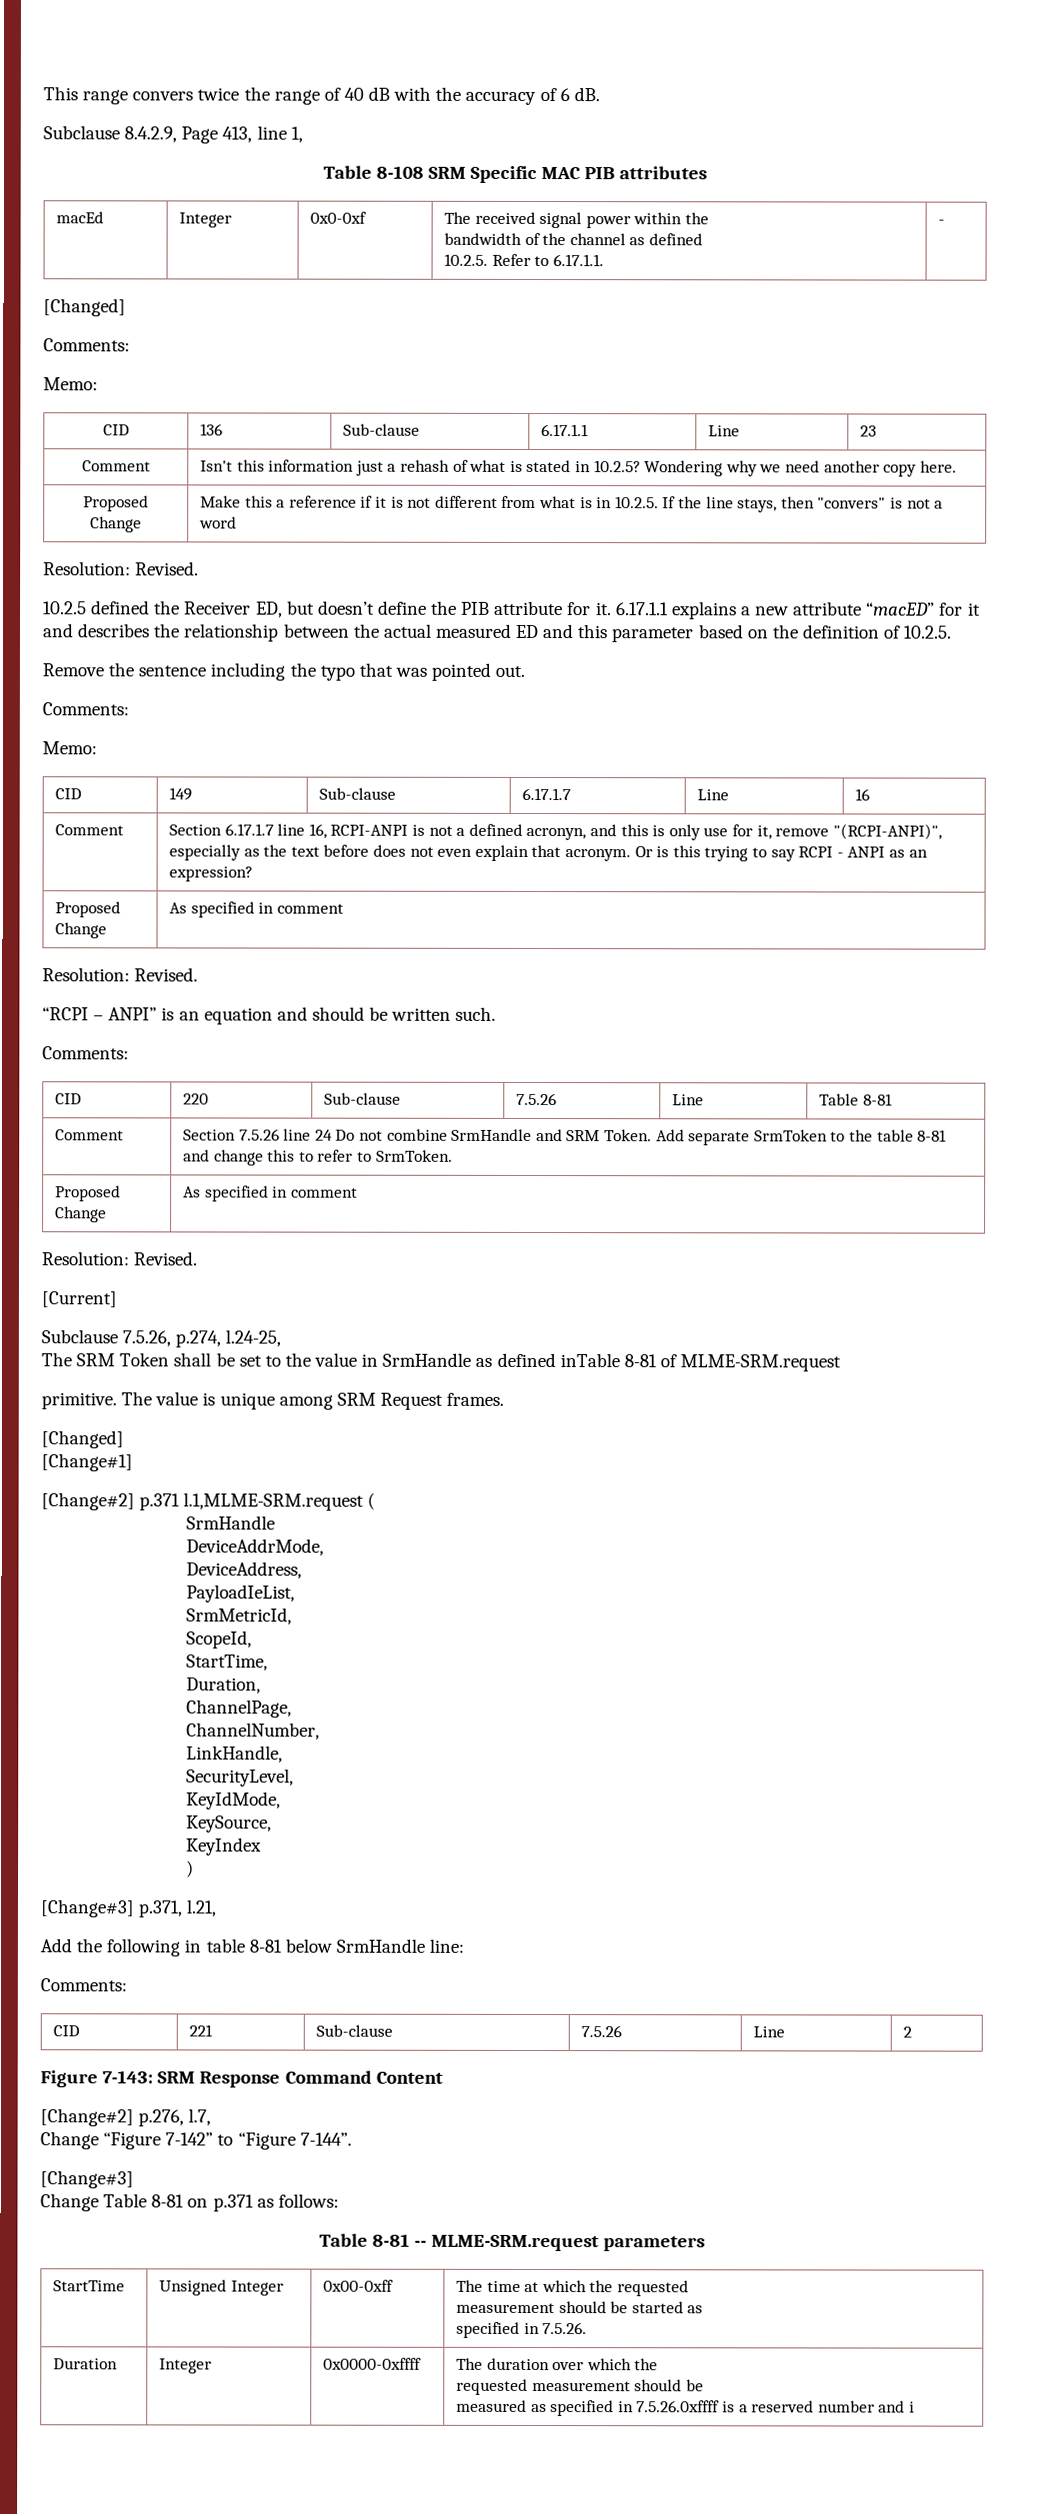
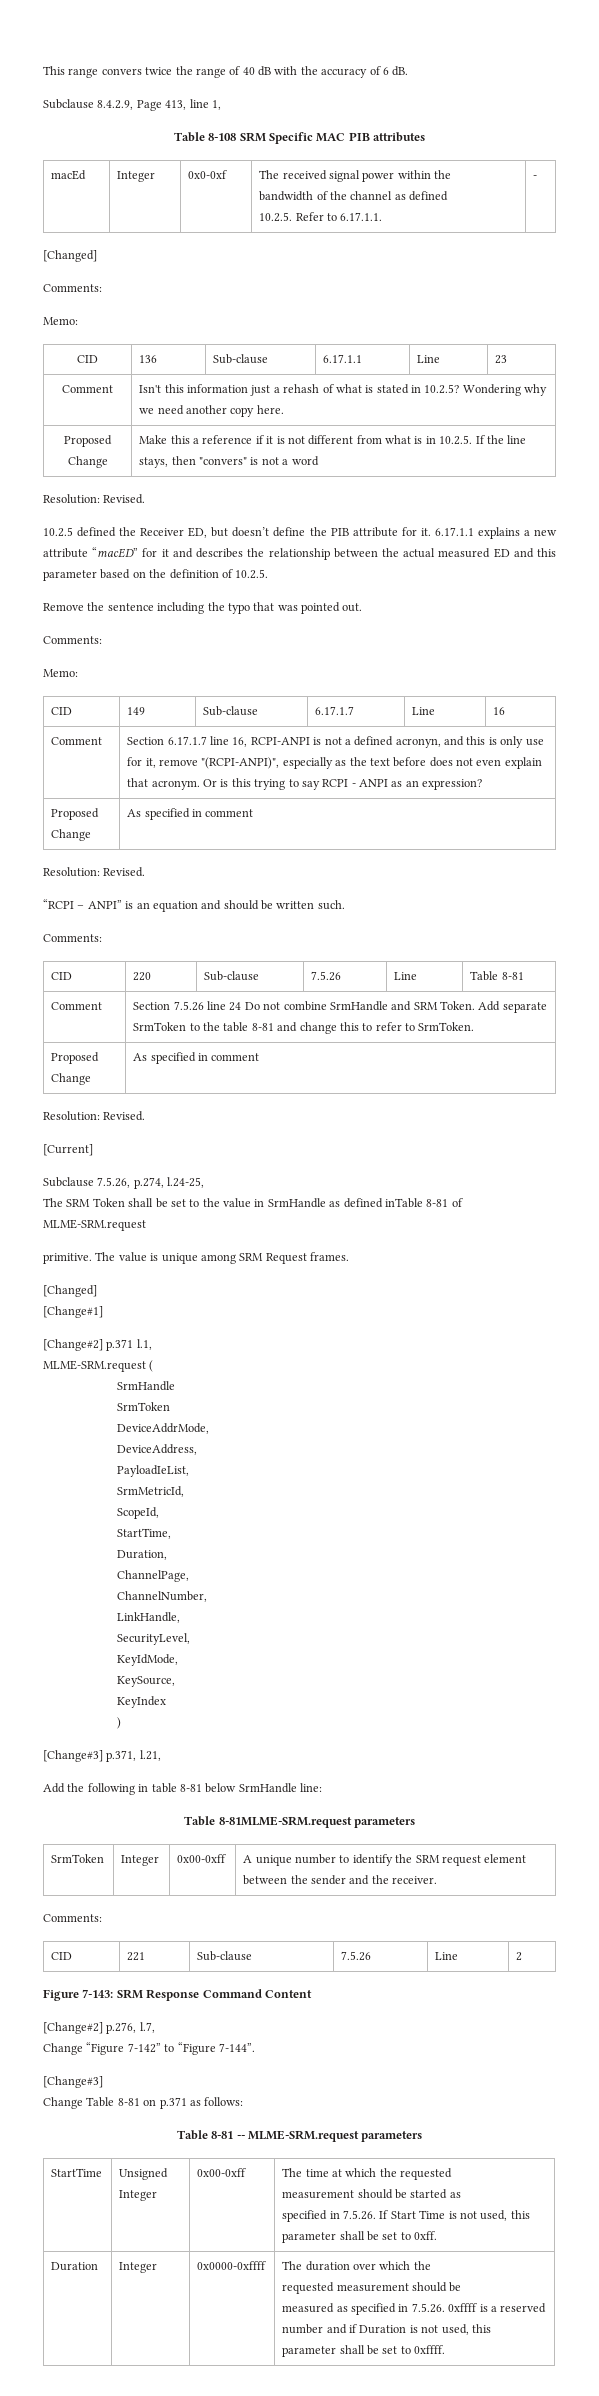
[183,1492,365,1511] l.1,MLME-SRM.request -> [136,1339,152,1350] [43,1360,146,1372] l.1, // MLME-SRM.request
(276, 1522) none -> [117,1402,171,1411] // SrmToken
(465, 1945) none -> [184,1816,415,1828] [51,1854,105,1863] [121,1855,160,1866] [177,1854,227,1863] [243,1854,527,1866] [243,1875,438,1885] // Table 8-81MLME-SRM.request parameters // SrmToken | Integer | 0x00-0xff | A unique number to identify the SRM request element between the sender and the receiver.
(588, 2328) none -> [379,2210,530,2221] [282,2231,438,2243] If Start Time is not used, this parameter shall be set to 0xff.
[636,2400,721,2413] 7.5.26.0xffff -> [411,2303,478,2313] 7.5.26. 0xffff
[909,2401,916,2413] i -> [349,2324,491,2335] [282,2345,446,2357] if Duration is not used, this parameter shall be set to 0xffff.

